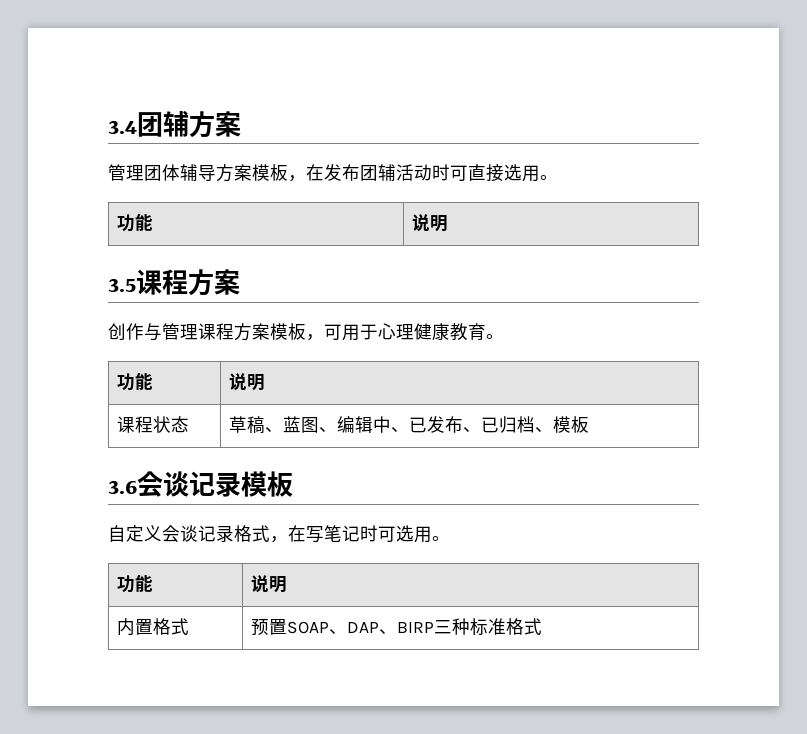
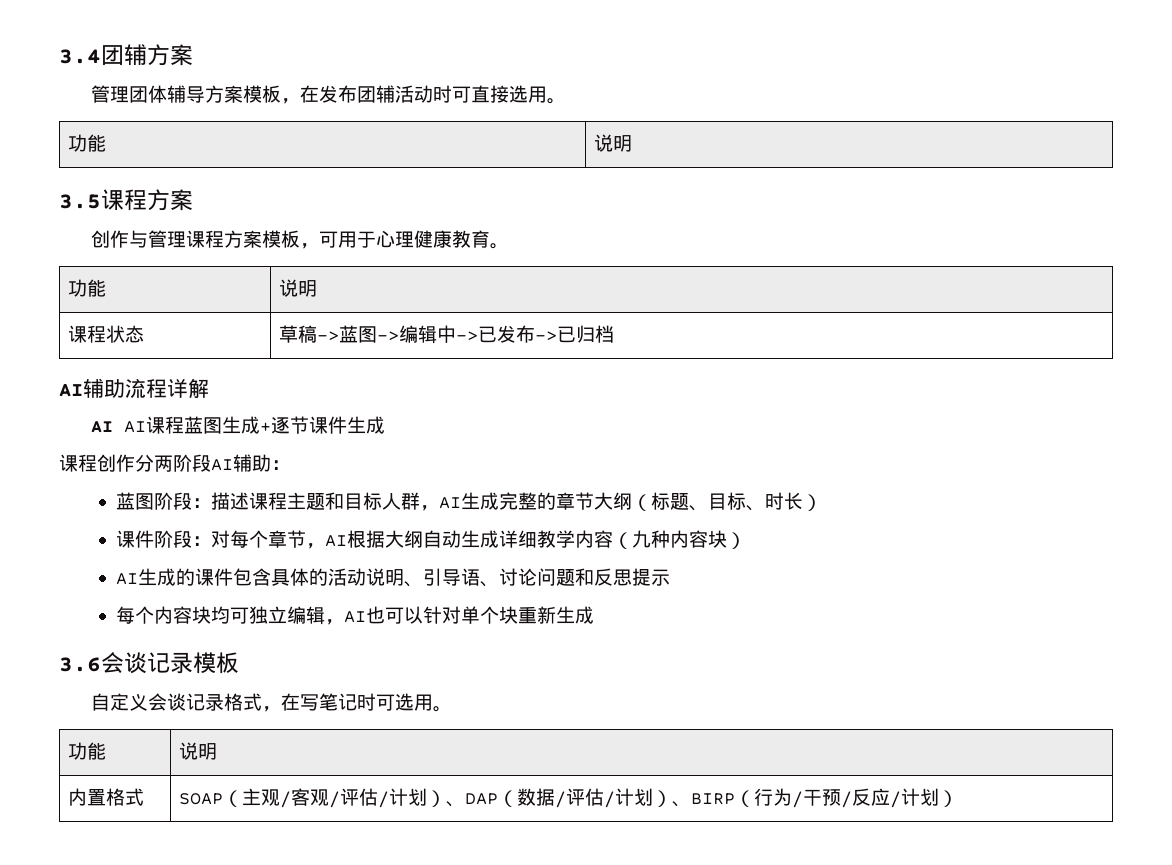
[265,416,590,433] 、蓝图、编辑中、已发布、已归档、模板 -> [317,325,615,344] [59,378,209,398] [90,416,385,434] [59,454,290,472] [115,492,822,511] [115,530,746,549] [115,568,670,587] [115,606,594,625] ->蓝图->编辑中->已发布->已归档 // AI辅助流程详解 // AI AI课程蓝图生成+逐节课件生成 // 课程创作分两阶段AI辅助： // 蓝图阶段：描述课程主题和目标人群，AI生成完整的章节大纲（标题、目标、时长） // 课件阶段：对每个章节，AI根据大纲自动生成详细教学内容（九种内容块） // AI生成的课件包含具体的活动说明、引导语、讨论问题和反思提示 // 每个内容块均可独立编辑，AI也可以针对单个块重新生成
[251,618,543,636] 预置SOAP、DAP、BIRP三种标准格式 -> [179,788,959,808] SOAP（主观/客观/评估/计划）、DAP（数据/评估/计划）、BIRP（行为/干预/反应/计划）

